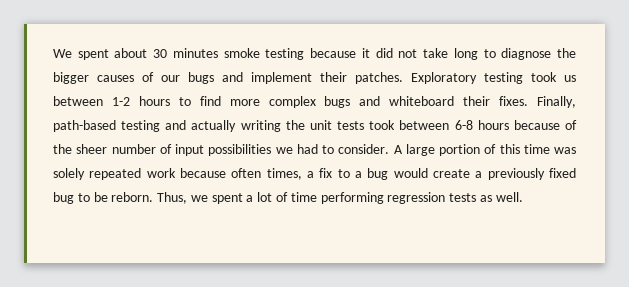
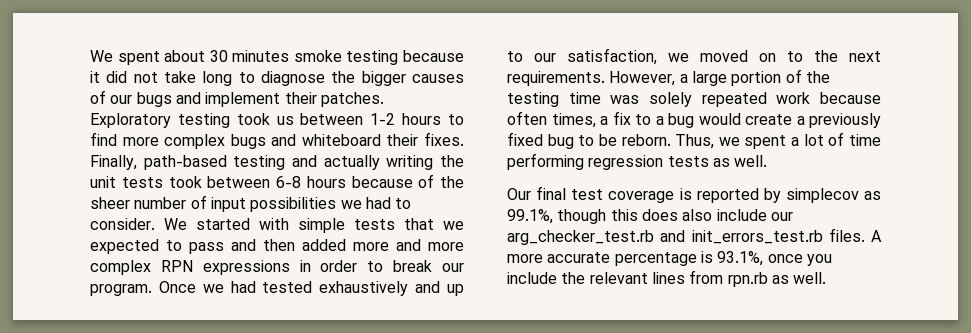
[393,145,403,154] A -> [164,218,464,233] [90,239,464,254] [90,260,464,275] [90,281,464,296] [507,48,881,65] [507,71,688,86] We started with simple tests that we expected to pass and then added more and more complex RPN expressions in order to break our program. Once we had tested exhaustively and up to our satisfaction, we moved on to the next requirements. However, a
[499,144,520,154] this -> [805,71,830,83] [507,92,559,107] the testing
(523, 197) none -> [507,186,881,203] [507,209,793,224] [507,228,882,245] [507,251,832,266] [507,270,827,287] // Our final test coverage is reported by simplecov as 99.1%, though this does also include our arg_checker_test.rb and init_errors_test.rb files. A more accurate percentage is 93.1%, once you include the relevant lines from rpn.rb as well.

